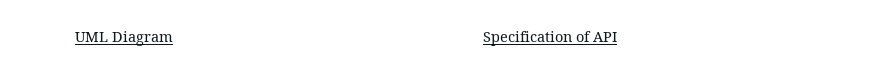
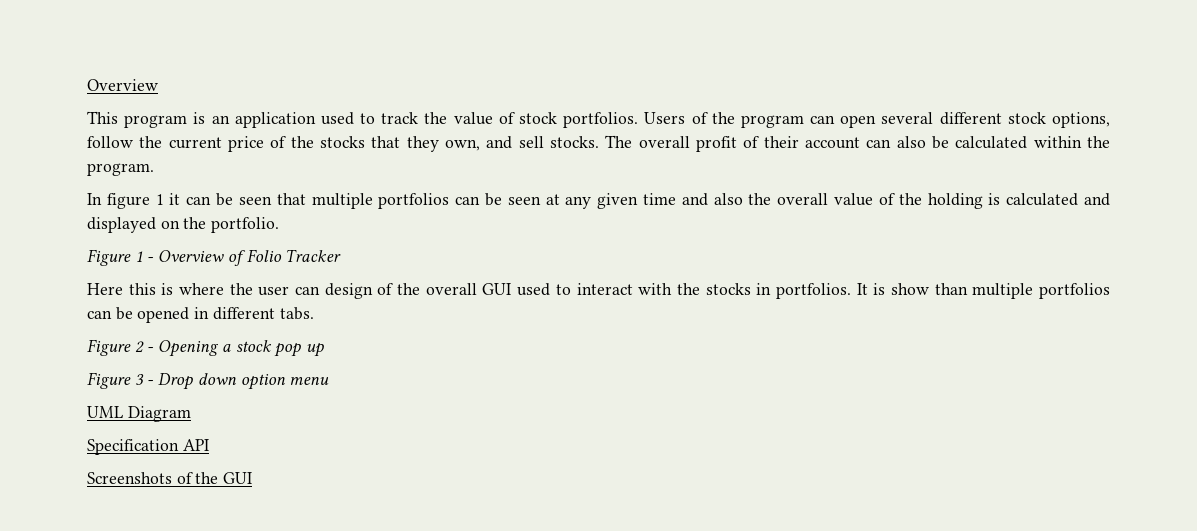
[75,31,173,46] [483,31,617,46] UML Diagram // Specification of API -> [87,79,158,91] [87,111,1110,128] [87,135,1111,152] [87,163,154,176] [87,193,1110,209] [87,217,280,233] [87,249,342,266] [87,283,1110,299] [87,307,314,323] [87,339,325,357] [87,372,330,390] [87,406,191,422] [87,439,209,455] [87,472,253,484] Overview // This program is an application used to track the value of stock portfolios. Users of the program can open several different stock options, follow the current price of the stocks that they own, and sell stocks. The overall profit of their account can also be calculated within the program. // In figure 1 it can be seen that multiple portfolios can be seen at any given time and also the overall value of the holding is calculated and displayed on the portfolio. // Figure 1 - Overview of Folio Tracker // Here this is where the user can design of the overall GUI used to interact with the stocks in portfolios. It is show than multiple portfolios can be opened in different tabs. // Figure 2 - Opening a stock pop up // Figure 3 - Drop down option menu // UML Diagram // Specification API // Screenshots of the GUI

